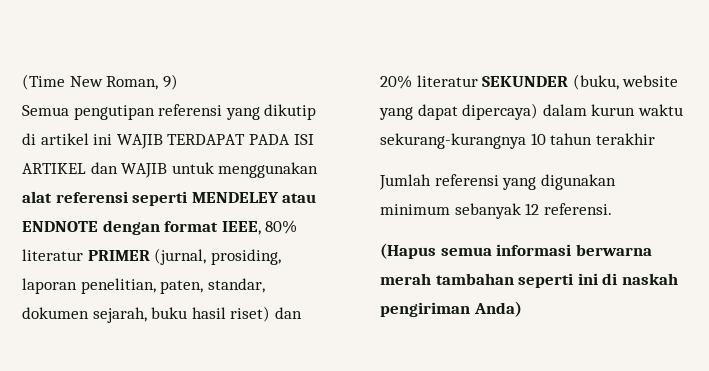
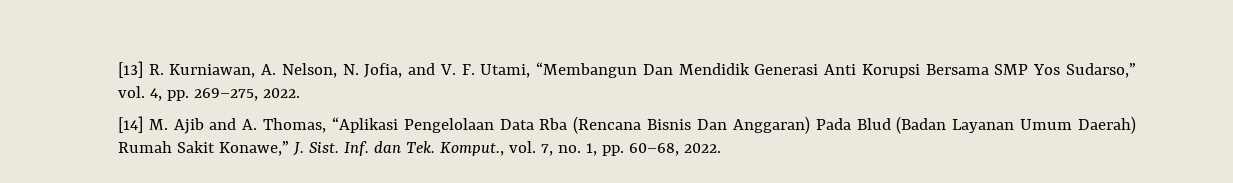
[22,74,178,90] [22,104,317,120] [22,133,314,149] [22,162,319,178] [22,191,317,206] [22,220,298,235] [22,248,281,265] [22,278,265,294] [22,306,302,323] [380,74,679,90] [379,103,683,120] [380,133,655,149] [379,174,616,190] [380,203,612,219] [380,243,652,259] [380,273,678,288] [380,301,522,317] (Time New Roman, 9) // Semua pengutipan referensi yang dikutip di artikel ini WAJIB TERDAPAT PADA ISI ARTIKEL dan WAJIB untuk menggunakan alat referensi seperti MENDELEY atau ENDNOTE dengan format IEEE, 80% literatur PRIMER (jurnal, prosiding, laporan penelitian, paten, standar, dokumen sejarah, buku hasil riset) dan 20% literatur SEKUNDER (buku, website yang dapat dipercaya) dalam kurun waktu sekurang-kurangnya 10 tahun terakhir // Jumlah referensi yang digunakan minimum sebanyak 12 referensi. // (Hapus semua informasi berwarna merah tambahan seperti ini di naskah pengiriman Anda) -> [117,61,1136,78] [117,86,300,101] [117,116,1136,134] [117,141,721,156] [13] R. Kurniawan, A. Nelson, N. Jofia, and V. F. Utami, “Membangun Dan Mendidik Generasi Anti Korupsi Bersama SMP Yos Sudarso,” vol. 4, pp. 269–275, 2022. // [14] M. Ajib and A. Thomas, “Aplikasi Pengelolaan Data Rba (Rencana Bisnis Dan Anggaran) Pada Blud (Badan Layanan Umum Daerah) Rumah Sakit Konawe,” J. Sist. Inf. dan Tek. Komput., vol. 7, no. 1, pp. 60–68, 2022.

